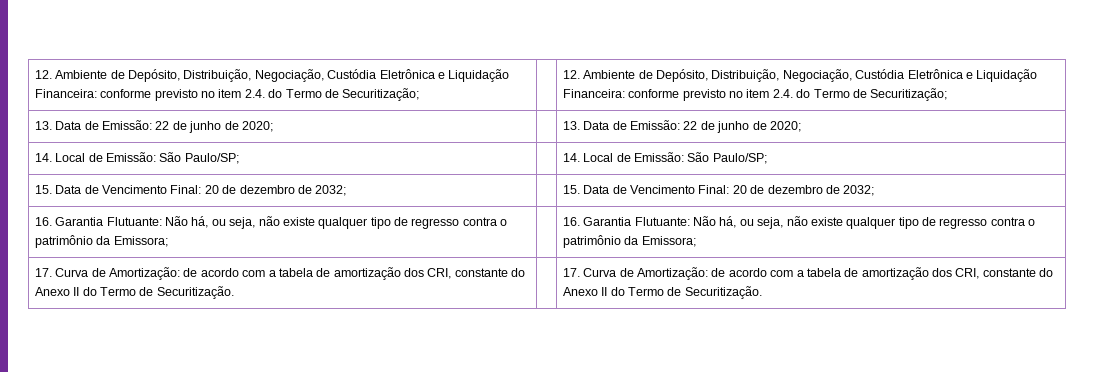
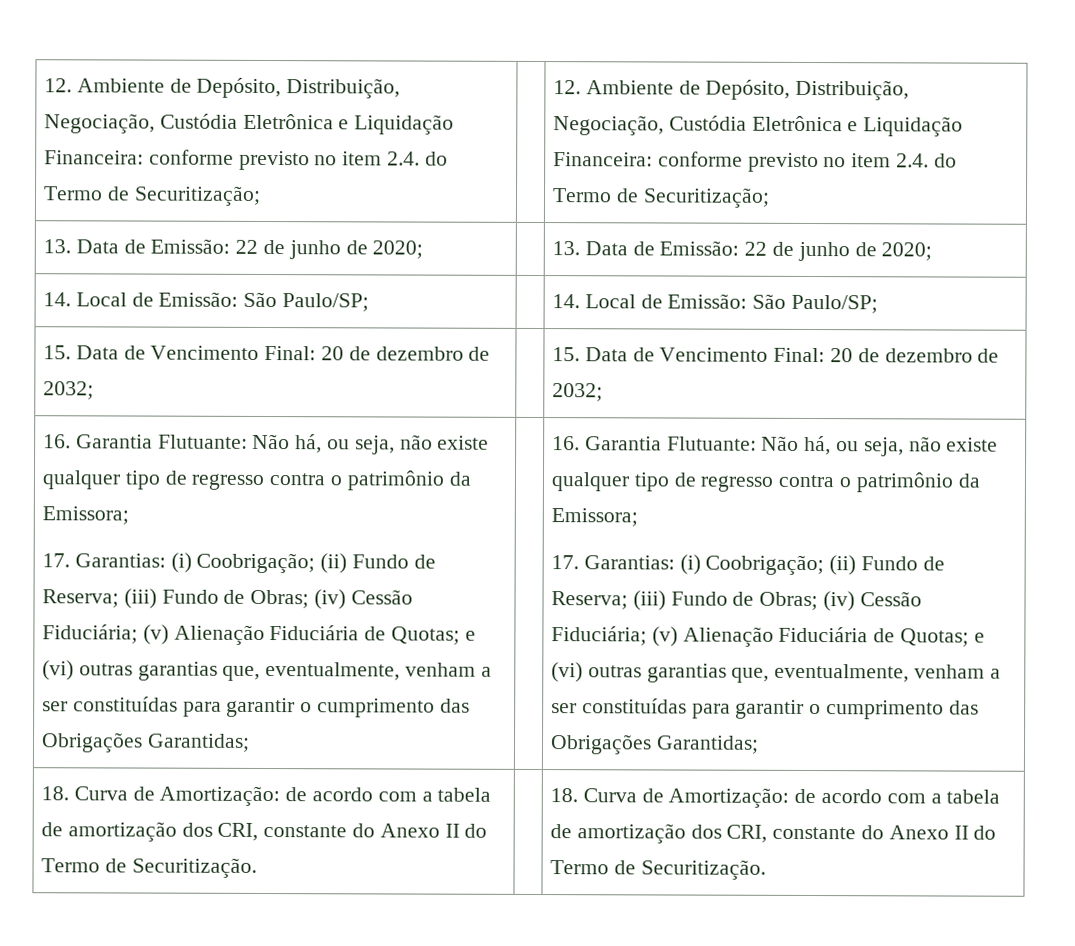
(168, 241) none -> [42,552,436,574] [42,588,413,610] [42,624,476,646] [42,660,492,681] [42,696,470,718] [41,732,250,753] // 17. Garantias: (i) Coobrigação; (ii) Fundo de Reserva; (iii) Fundo de Obras; (iv) Cessão Fiduciária; (v) Alienação Fiduciária de Quotas; e (vi) outras garantias que, eventualmente, venham a ser constituídas para garantir o cumprimento das Obrigações Garantidas;
[34,268,52,277] // 17. -> [551,554,945,576] [551,590,922,612] [551,626,985,647] [551,662,1001,683] [551,698,979,720] [550,734,759,755] [41,786,70,801] // 17. Garantias: (i) Coobrigação; (ii) Fundo de Reserva; (iii) Fundo de Obras; (iv) Cessão Fiduciária; (v) Alienação Fiduciária de Quotas; e (vi) outras garantias que, eventualmente, venham a ser constituídas para garantir o cumprimento das Obrigações Garantidas; // 18.
[562,268,580,277] 17. -> [550,788,579,803] 18.

